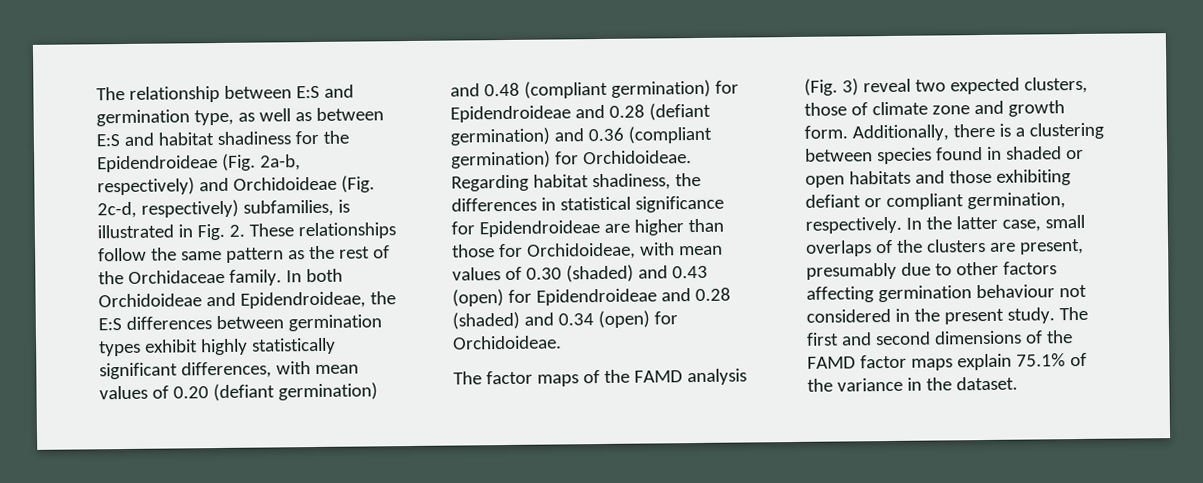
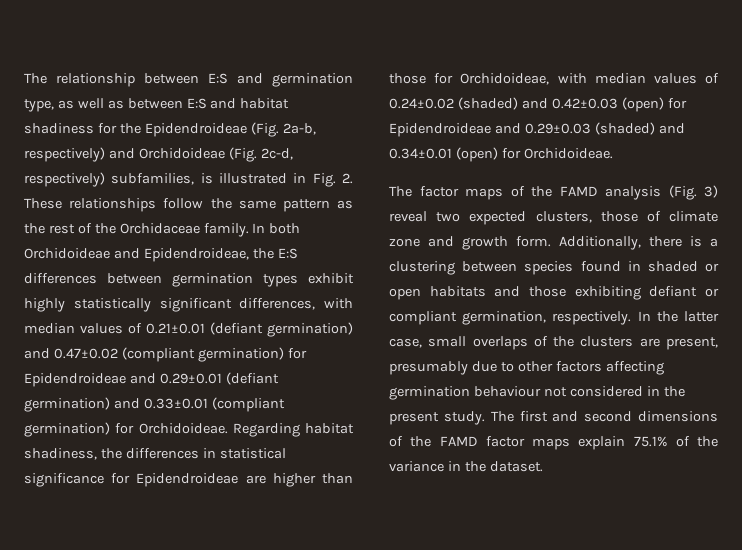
[314,364,359,375] [99,382,378,402] [450,82,520,97] mean values of 0.20 (defiant germination) and 0.48 -> [24,322,353,337] [24,348,118,359] median values of 0.21±0.01 (defiant germination) and 0.47±0.02
[608,102,711,121] [450,127,624,146] 0.28 (defiant germination) and 0.36 -> [159,372,279,385] [24,397,208,412] 0.29±0.01 (defiant germination) and 0.33±0.01
[678,245,723,256] [452,264,708,283] mean values of 0.30 (shaded) and 0.43 -> [594,73,719,84] [389,97,618,110] median values of 0.24±0.02 (shaded) and 0.42±0.03
[694,287,731,302] [452,311,594,330] 0.28 (shaded) and 0.34 -> [524,122,685,135] [389,148,452,159] 0.29±0.03 (shaded) and 0.34±0.01

